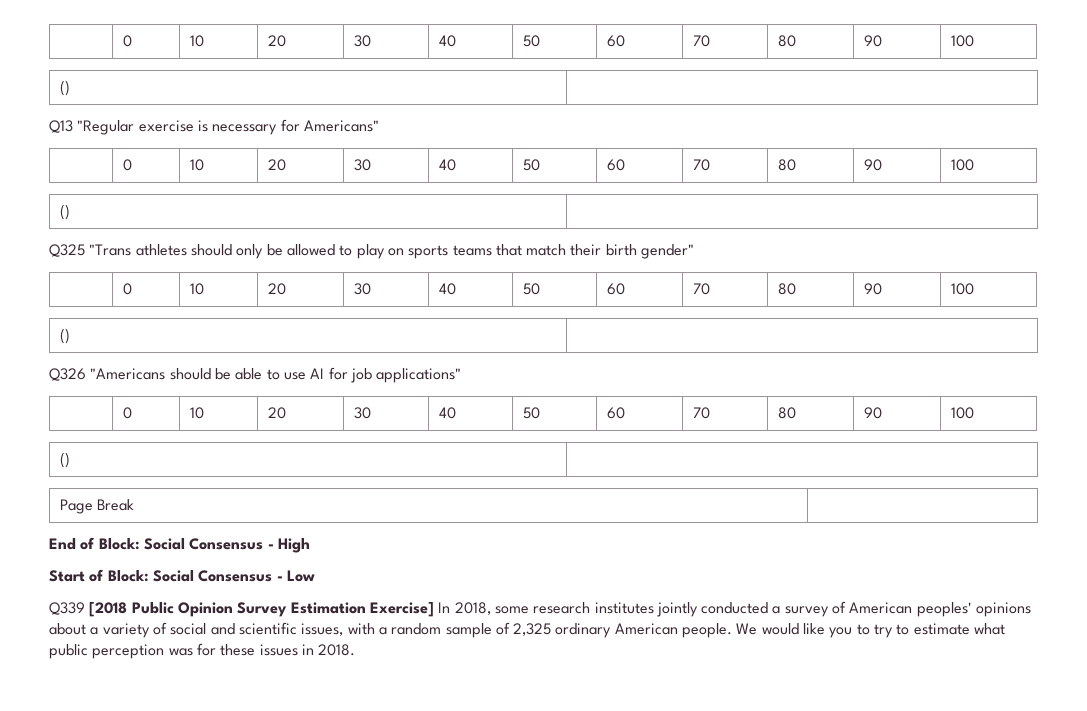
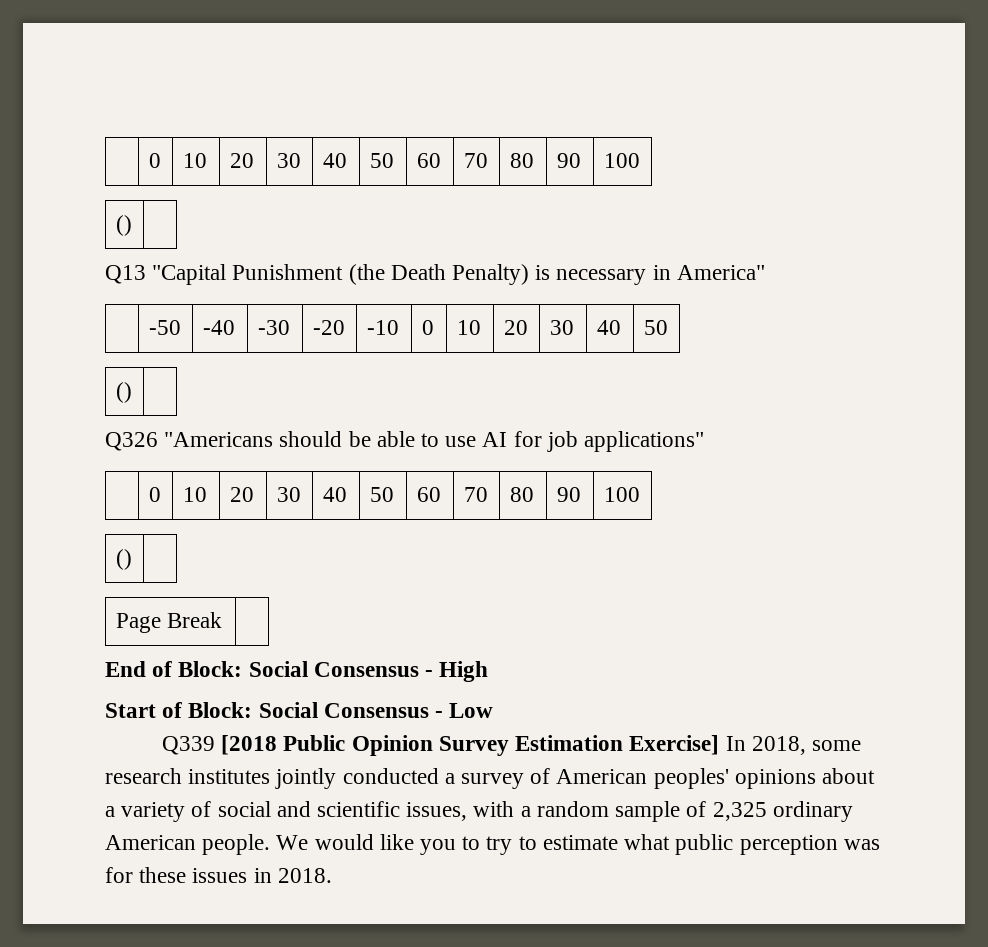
[77,119,379,135] [122,159,132,171] [189,159,204,171] [267,159,286,171] [353,159,371,171] [438,159,456,171] [522,159,540,171] [606,159,625,171] [692,159,710,171] [777,159,796,171] [863,159,882,171] [950,159,974,171] [59,204,70,220] [49,244,695,259] [122,283,132,295] [189,283,204,295] [267,283,286,295] [353,283,371,295] [438,283,456,295] [522,283,540,295] [606,283,625,295] [692,283,710,295] [777,283,796,295] [863,283,882,295] [950,283,974,295] "Regular exercise is necessary for Americans" // | 0 | 10 | 20 | 30 | 40 | 50 | 60 | 70 | 80 | 90 | 100 // () | // Q325 "Trans athletes should only be allowed to play on sports teams that match their birth gender" // | 0 | 10 | 20 | 30 | 40 | 50 | 60 | 70 | 80 | 90 | 100 -> [152,264,765,285] [148,320,181,335] [202,320,235,335] [257,320,290,335] [312,320,345,335] [366,320,399,335] [421,320,434,335] [456,320,481,335] [503,320,528,335] [549,320,574,335] [596,320,621,335] [643,320,668,335] "Capital Punishment (the Death Penalty) is necessary in America" // | -50 | -40 | -30 | -20 | -10 | 0 | 10 | 20 | 30 | 40 | 50

